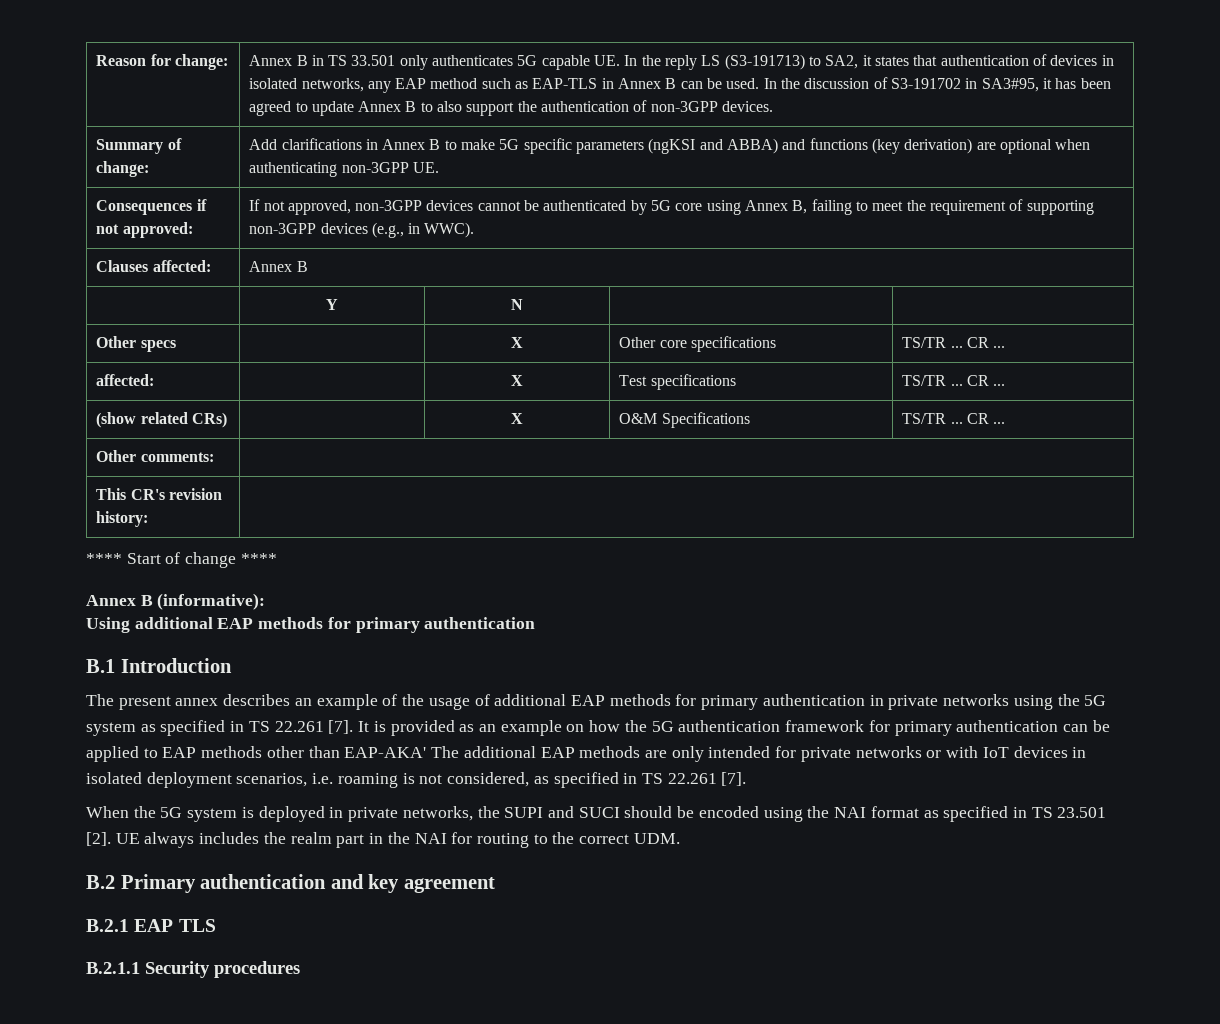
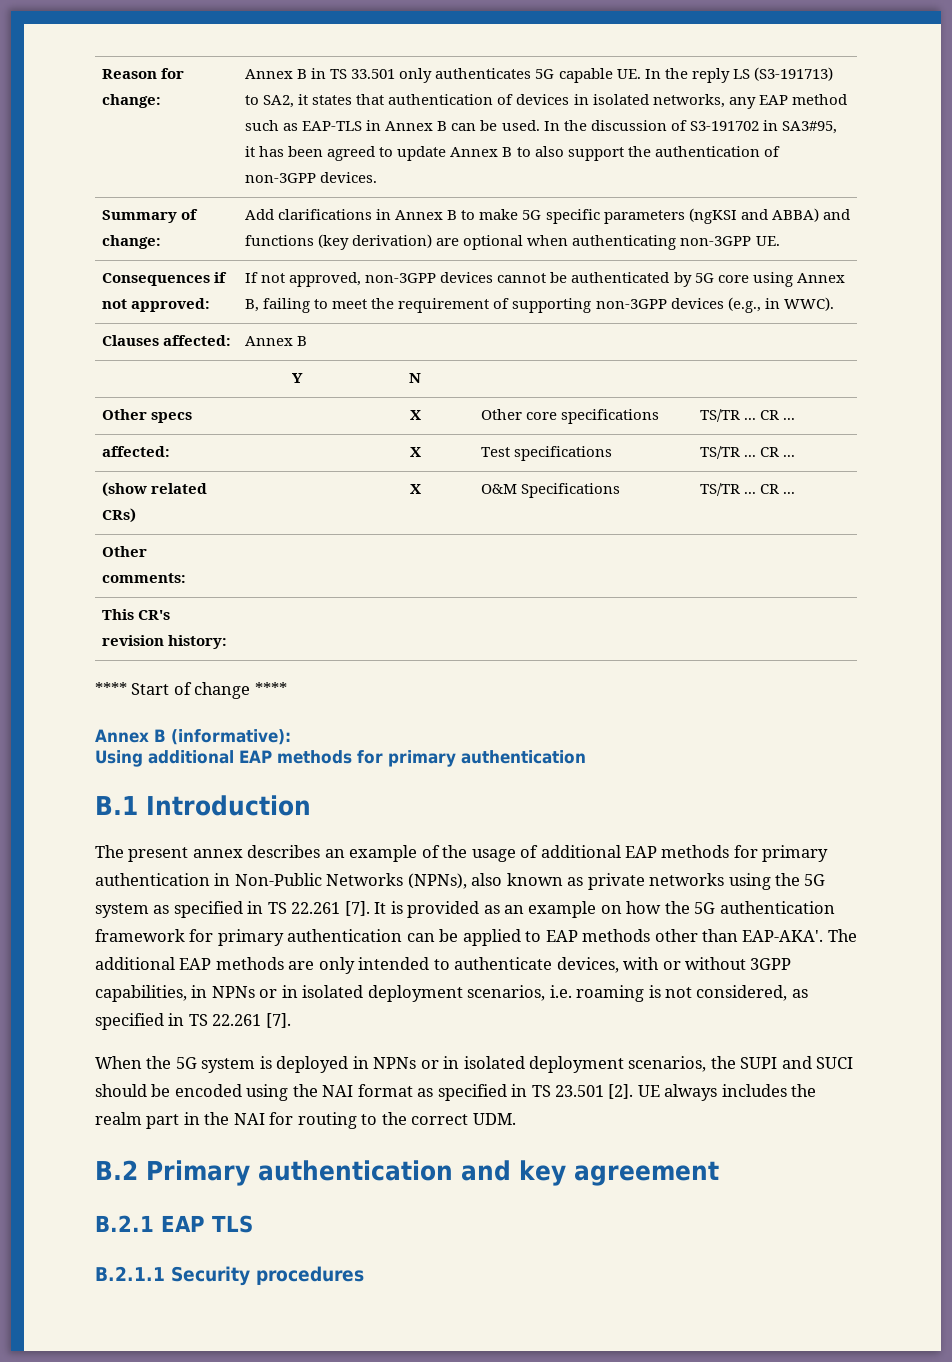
(884, 700) none -> [234,873,584,889] Non-Public Networks (NPNs), also known as
[344,747,427,758] EAP-AKA' -> [742,930,824,942] EAP-AKA'.
[775,746,1068,762] for private networks or with IoT devices -> [433,957,792,973] [95,985,278,1002] to authenticate devices, with or without 3GPP capabilities, in NPNs or
[348,806,473,822] private networks, -> [373,1056,707,1073] NPNs or in isolated deployment scenarios,

